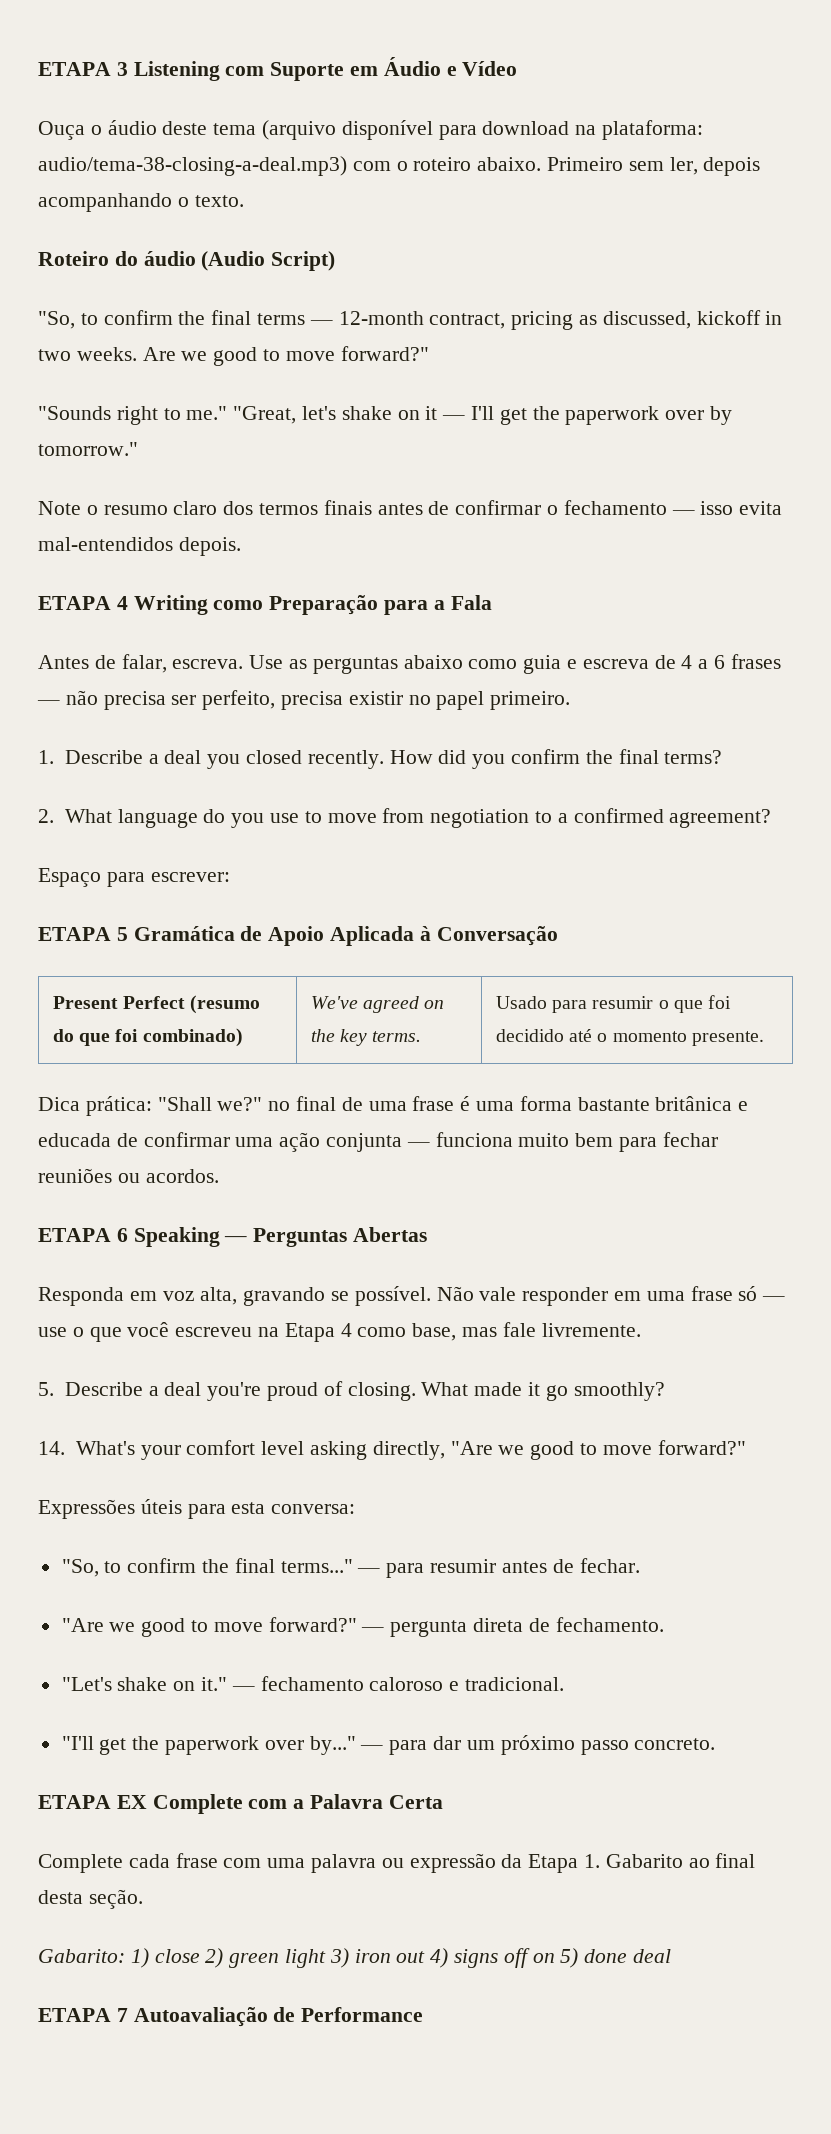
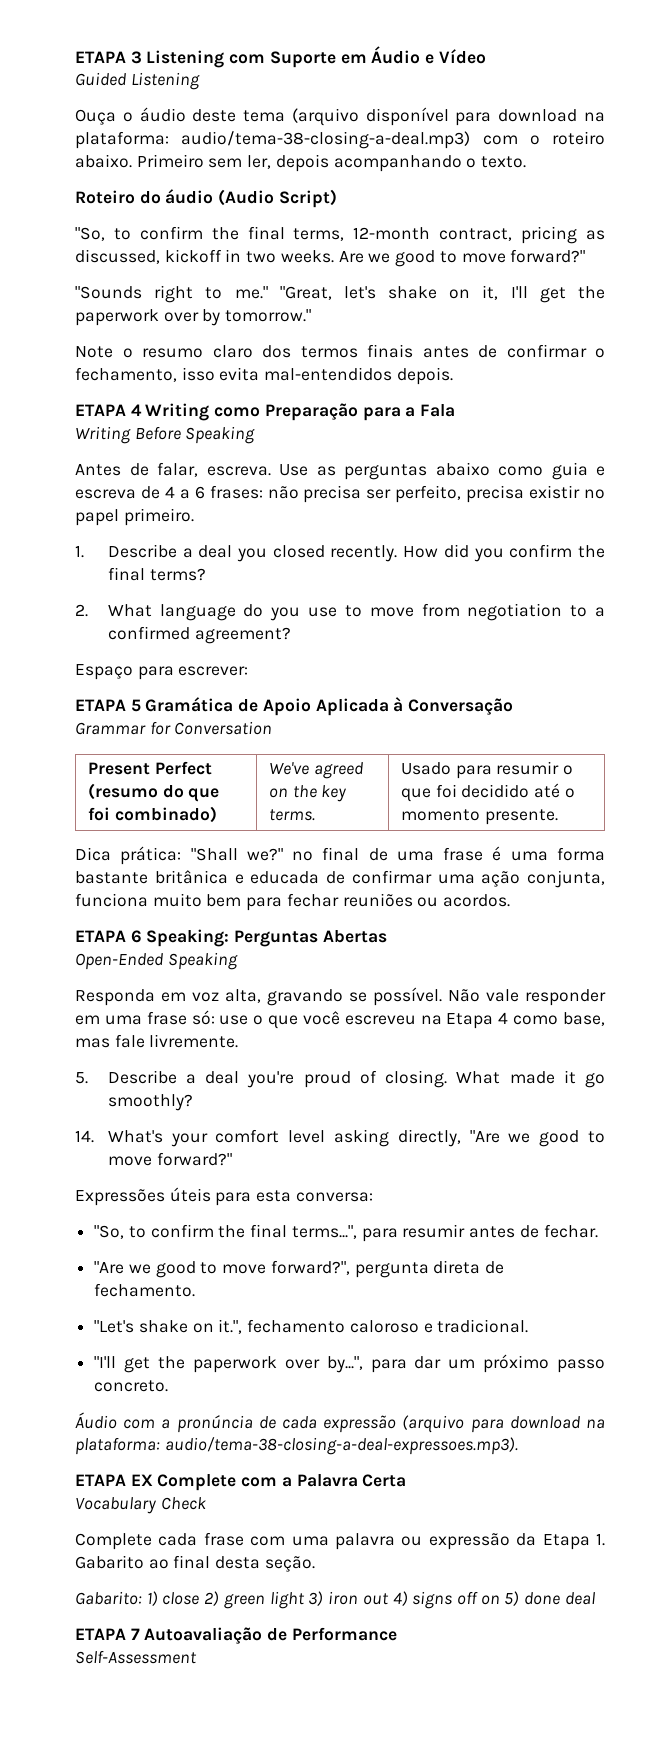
(518, 68) none -> [75,72,200,90] // Guided Listening
[257,313,333,325] terms — -> [293,228,345,241] terms,
[425,406,466,420] it — -> [482,285,499,300] it,
[563,500,695,515] fechamento — -> [75,367,177,382] fechamento,
(492, 602) none -> [75,426,256,444] // Writing Before Speaking
[730,654,781,669] [37,700,60,705] frases — -> [209,485,263,499] frases:
(558, 936) none -> [75,721,273,735] // Grammar for Conversation
[326,1133,430,1152] conjunta — -> [527,870,605,888] conjunta,
[133,1227,248,1247] Speaking — -> [146,929,230,947] Speaking:
(428, 1234) none -> [75,952,238,970] // Open-Ended Speaking
[738,1286,786,1301] só — -> [191,1010,215,1025] só:
[280,1559,381,1573] terms..." — -> [291,1225,357,1239] terms...",
[268,1617,385,1632] forward?" — -> [270,1260,350,1275] forward?",
[201,1677,255,1691] it." — -> [218,1319,243,1334] it.",
[309,1736,384,1755] by..." — -> [326,1356,363,1373] by...",
(716, 1744) none -> [75,1412,605,1433] [75,1437,518,1455] // Áudio com a pronúncia de cada expressão (arquivo para download na plataforma: audio/tema-38-closing-a-deal-expressoes.mp3).
(443, 1802) none -> [75,1497,206,1514] // Vocabulary Check
(424, 2014) none -> [75,1650,197,1664] // Self-Assessment

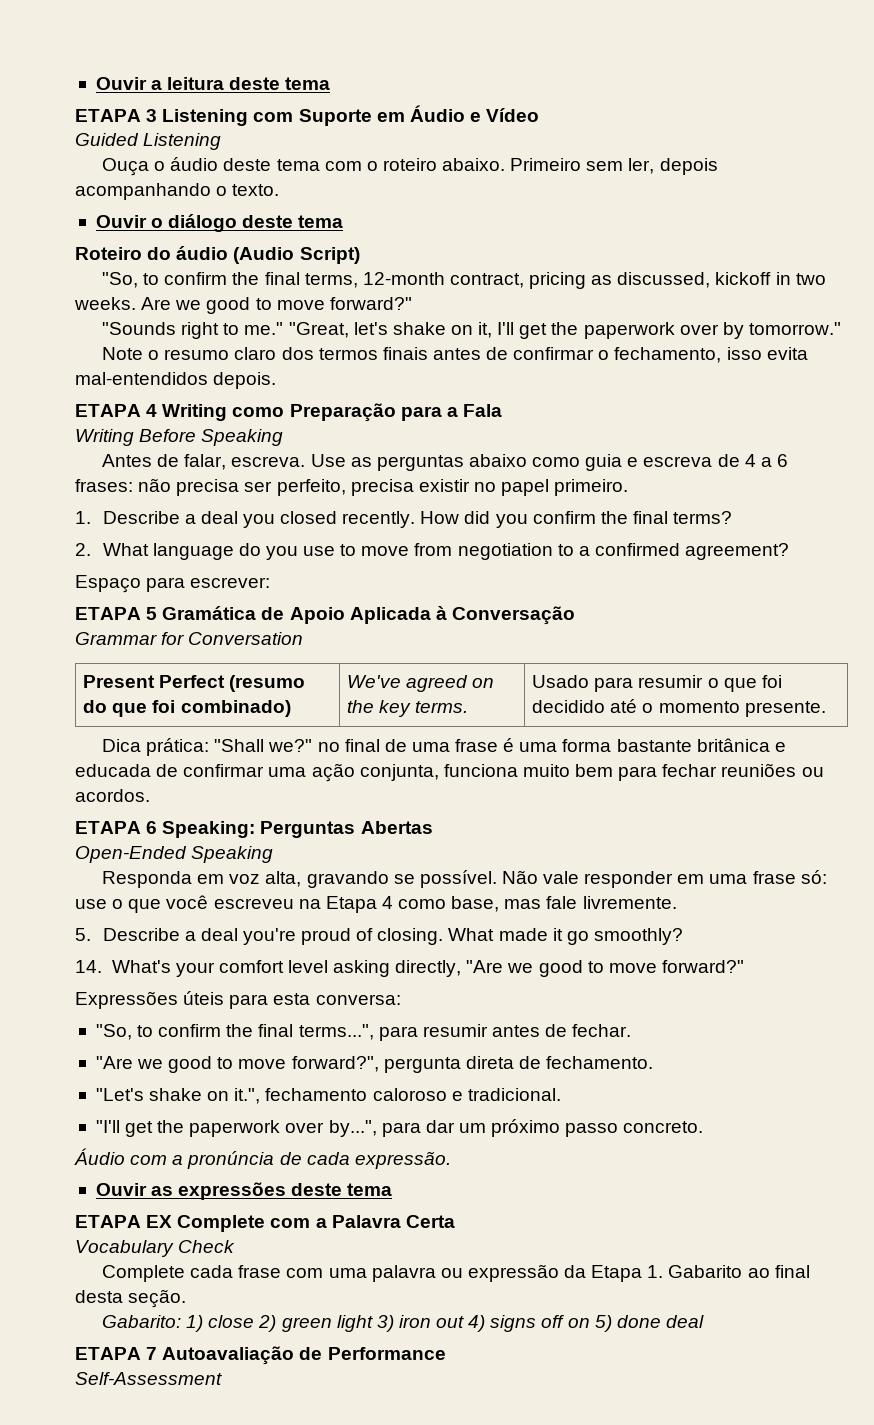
(75, 57) none -> [95,77,331,90] Ouvir a leitura deste tema //
[291,107,605,126] [75,131,471,149] (arquivo disponível para download na plataforma: audio/tema-38-closing-a-deal.mp3) -> (320, 165) none
(527, 162) none -> [95,214,344,232] // Ouvir o diálogo deste tema
[323,1415,605,1433] [75,1437,518,1455] expressão (arquivo para download na plataforma: audio/tema-38-closing-a-deal-expressoes.mp3). -> [354,1151,451,1169] [95,1182,393,1200] expressão. // Ouvir as expressões deste tema

